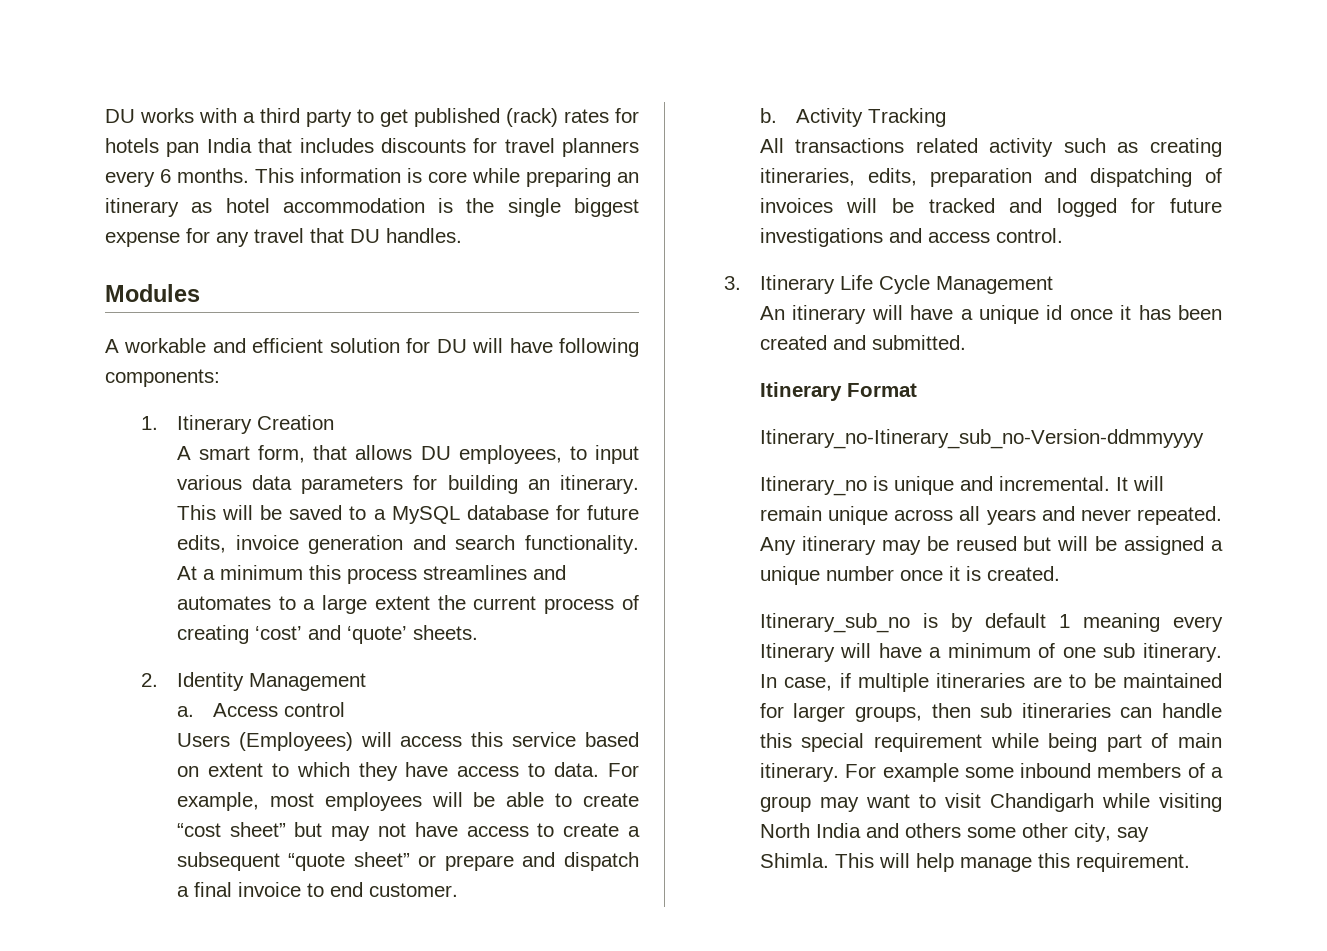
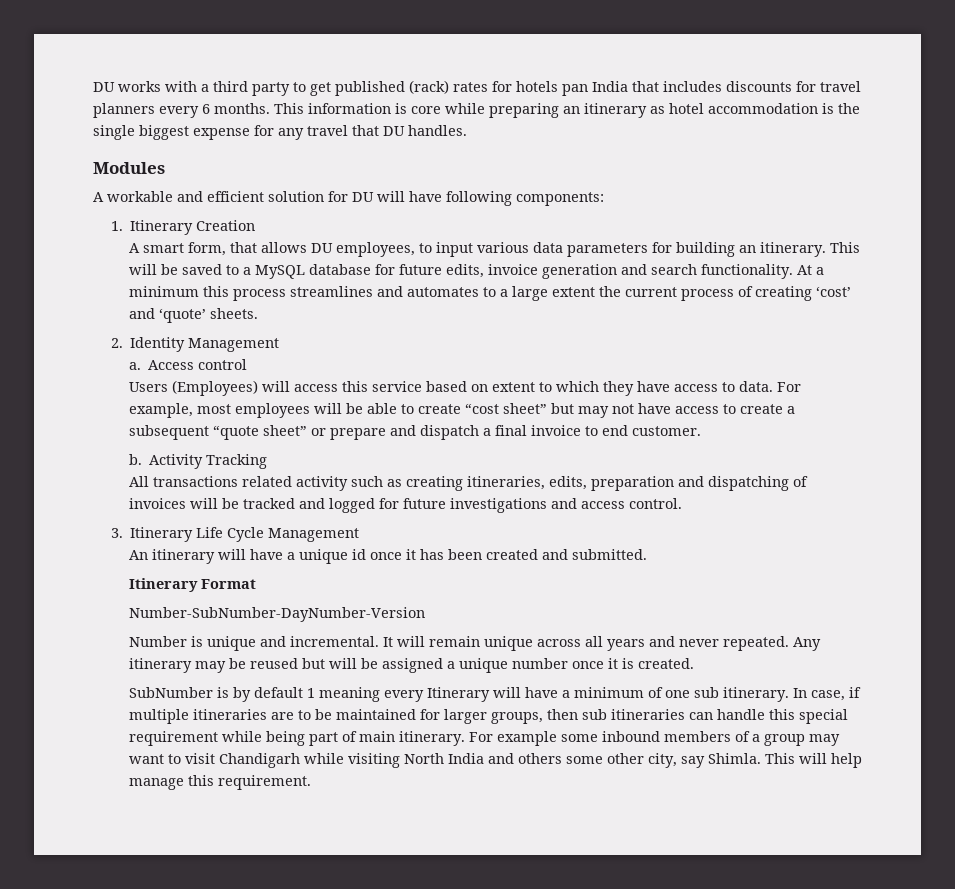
[759,429,1204,449] [759,476,867,496] Itinerary_no-Itinerary_sub_no-Version-ddmmyyyy // Itinerary_no -> [128,607,425,622] [128,636,187,647] Number-SubNumber-DayNumber-Version // Number
[759,613,910,633] Itinerary_sub_no -> [128,687,213,698] SubNumber

